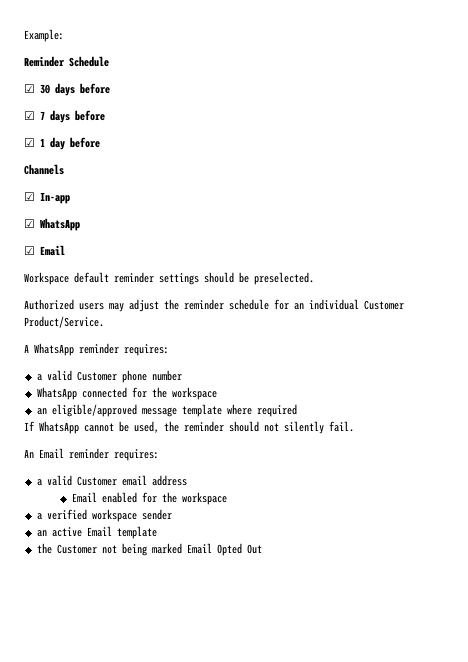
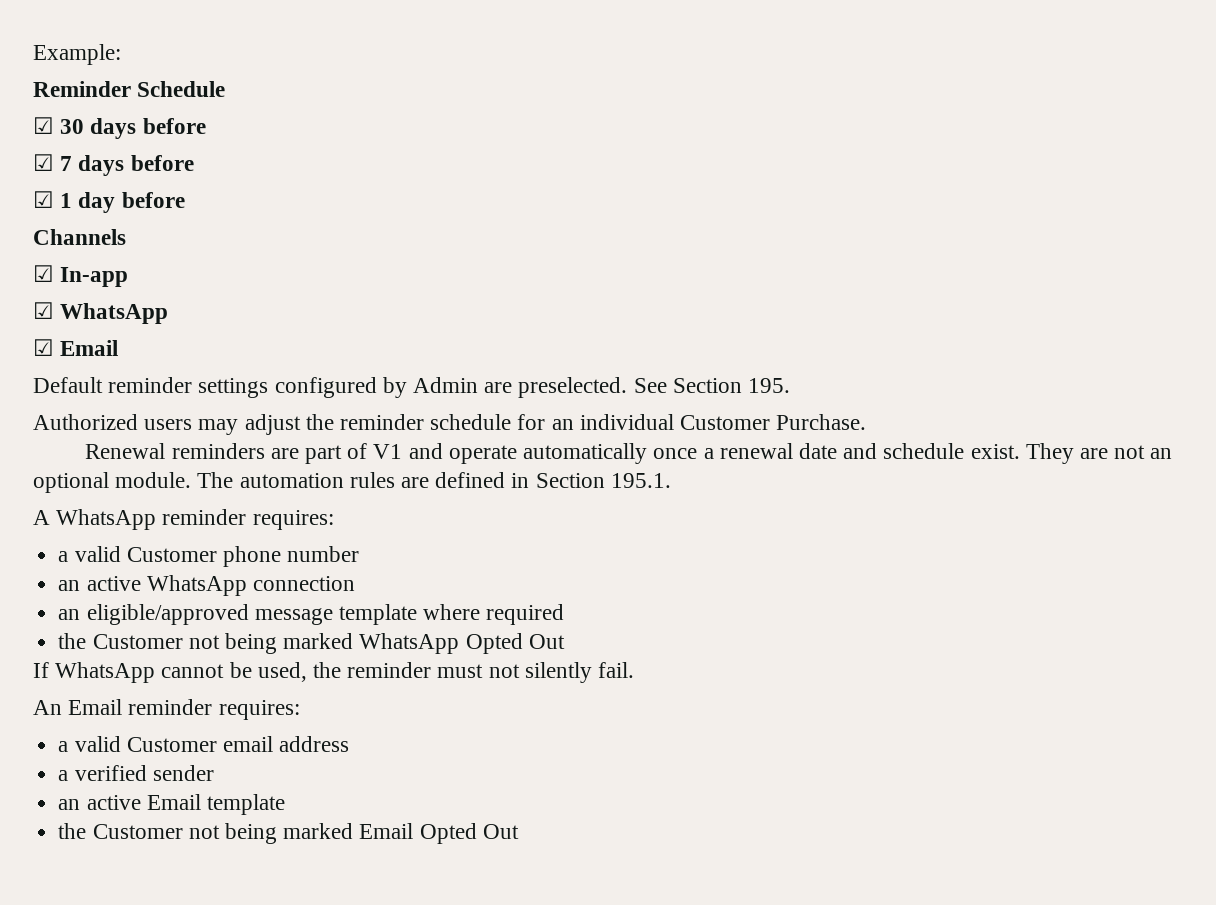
[24,272,314,285] Workspace default reminder settings should be preselected. -> [33,377,791,398] Default reminder settings configured by Admin are preselected. See Section 195.
[24,316,104,328] Product/Service. -> [776,414,867,430] [85,443,1173,464] [33,472,671,493] Purchase. // Renewal reminders are part of V1 and operate automatically once a renewal date and schedule exist. They are not an optional module. The automation rules are defined in Section 195.1.
[36,387,217,400] WhatsApp connected for the workspace -> [58,575,355,596] an active WhatsApp connection
(297, 410) none -> [58,633,565,654] // the Customer not being marked WhatsApp Opted Out
[229,421,259,432] should -> [437,664,484,678] must
[71,492,227,505] // Email enabled for the workspace -> (350, 744) none
[91,509,137,522] workspace -> (147, 773) none

